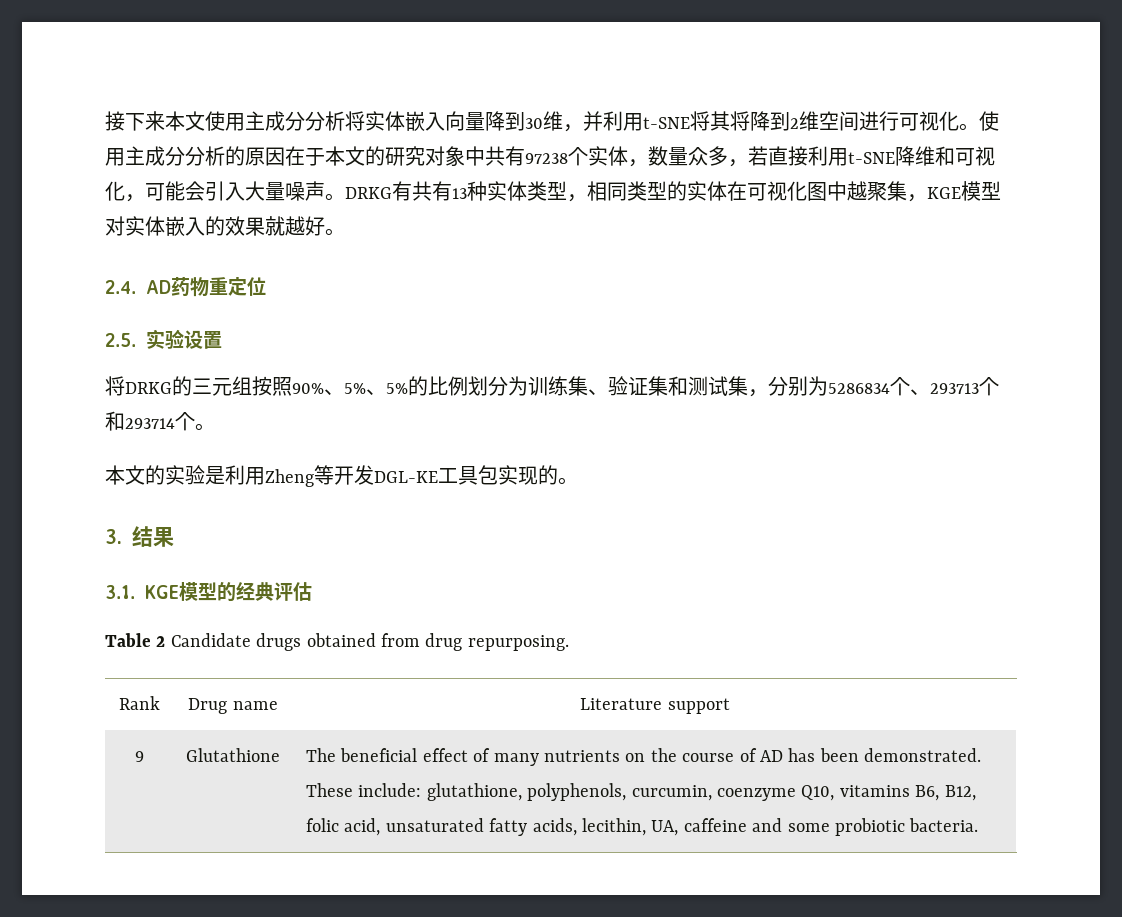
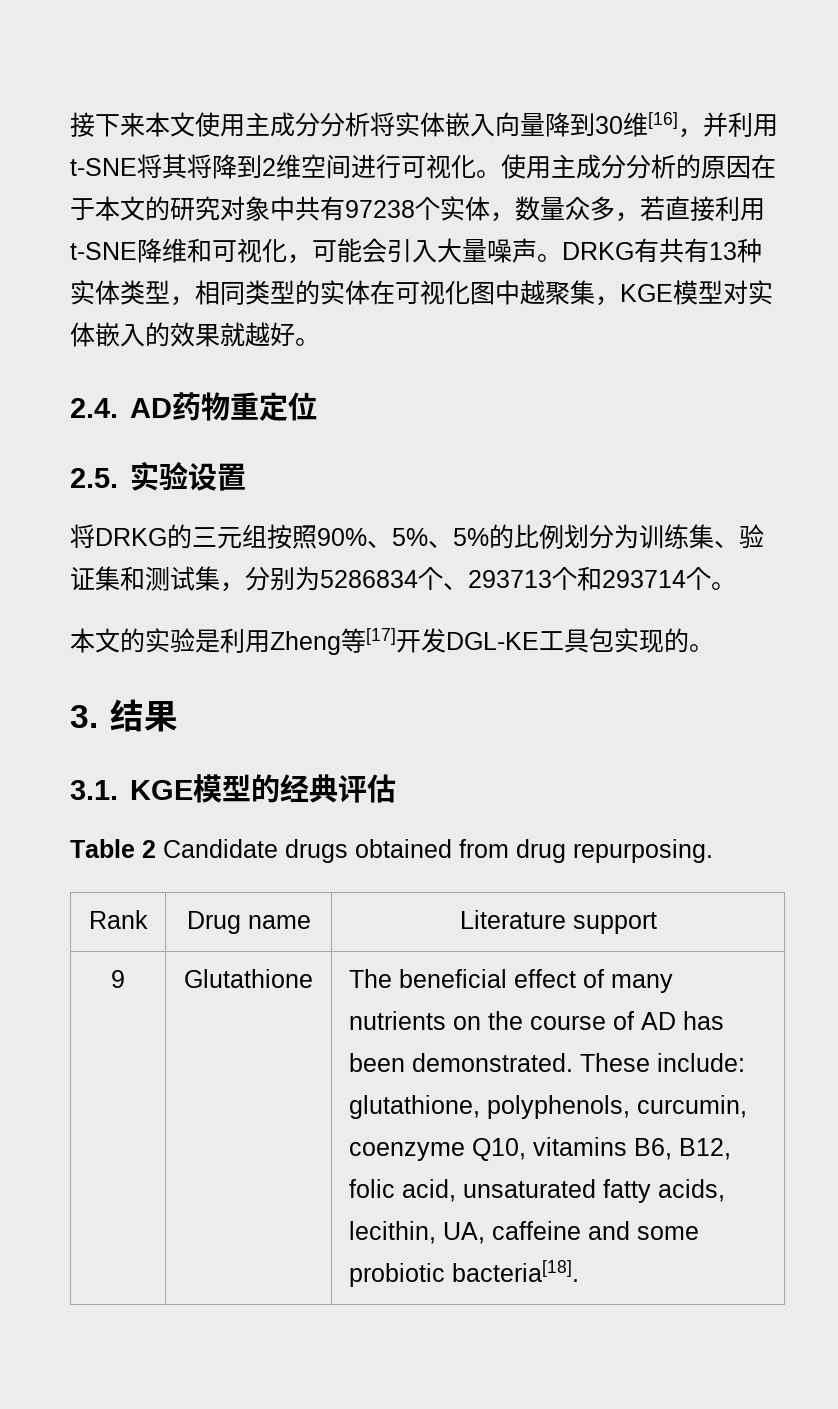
(563, 121) none -> [648,112,678,129] [16]
(334, 475) none -> [366,628,396,645] [17]
[909,818,979,832] bacteria. -> [451,1260,579,1282] bacteria[18].

